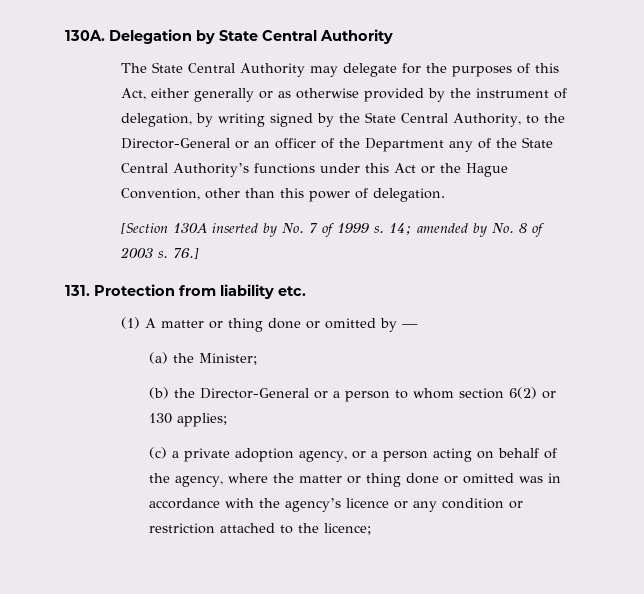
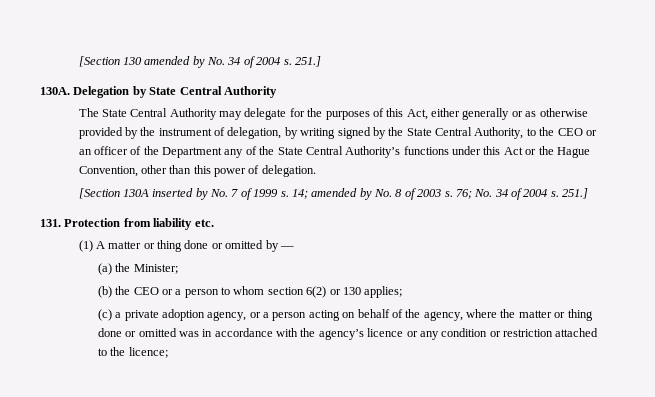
(65, 35) none -> [78,56,321,68] [Section 130 amended by No. 34 of 2004 s. 251.] //
[121,138,231,149] Director-General -> [557,128,583,136] CEO
[173,248,200,259] 76.] -> [455,188,589,200] 76; No. 34 of 2004 s. 251.]
[200,388,310,399] Director-General -> [133,287,159,295] CEO

